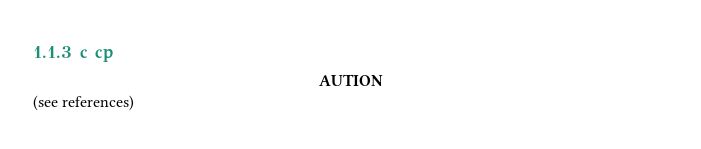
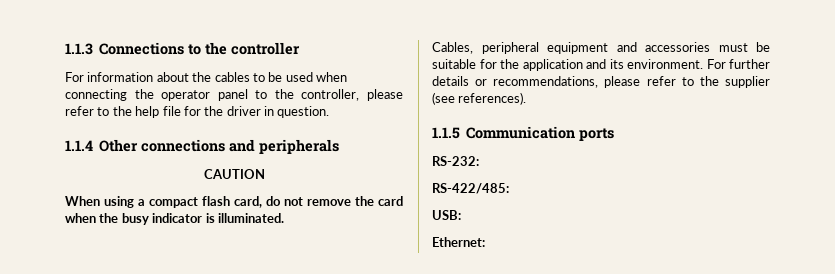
[80,48,113,62] [318,74,383,86] [33,95,135,111] c cp // AUTION // (see references) -> [99,42,301,55] [65,72,347,82] [65,89,403,101] [65,106,330,118] [65,139,340,154] [203,169,265,179] [65,196,403,208] [65,213,284,225] [432,42,770,54] [432,59,770,71] [432,76,770,88] [432,92,527,105] [432,126,615,141] [432,156,479,166] [432,183,509,194] [432,210,461,220] [432,237,485,247] Connections to the controller // For information about the cables to be used when connecting the operator panel to the controller, please refer to the help file for the driver in question. // 1.1.4 Other connections and peripherals // CAUTION // When using a compact flash card, do not remove the card when the busy indicator is illuminated. // Cables, peripheral equipment and accessories must be suitable for the application and its environment. For further details or recommendations, please refer to the supplier (see references). // 1.1.5 Communication ports // RS-232: // RS-422/485: // USB: // Ethernet:

